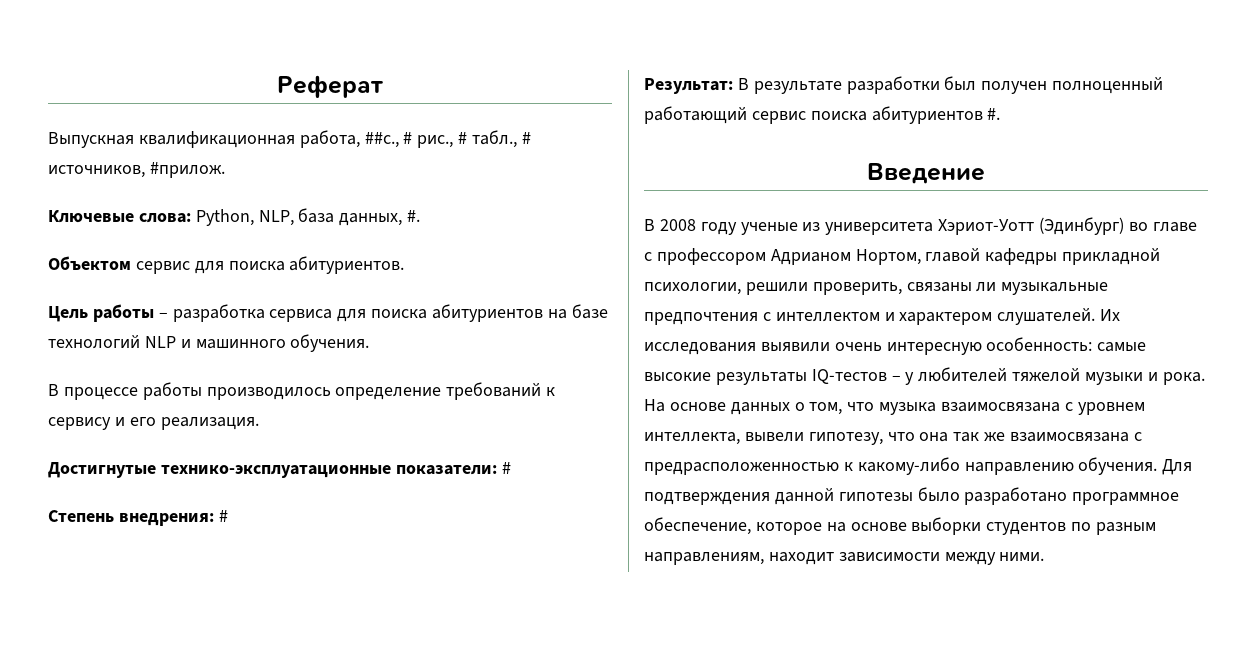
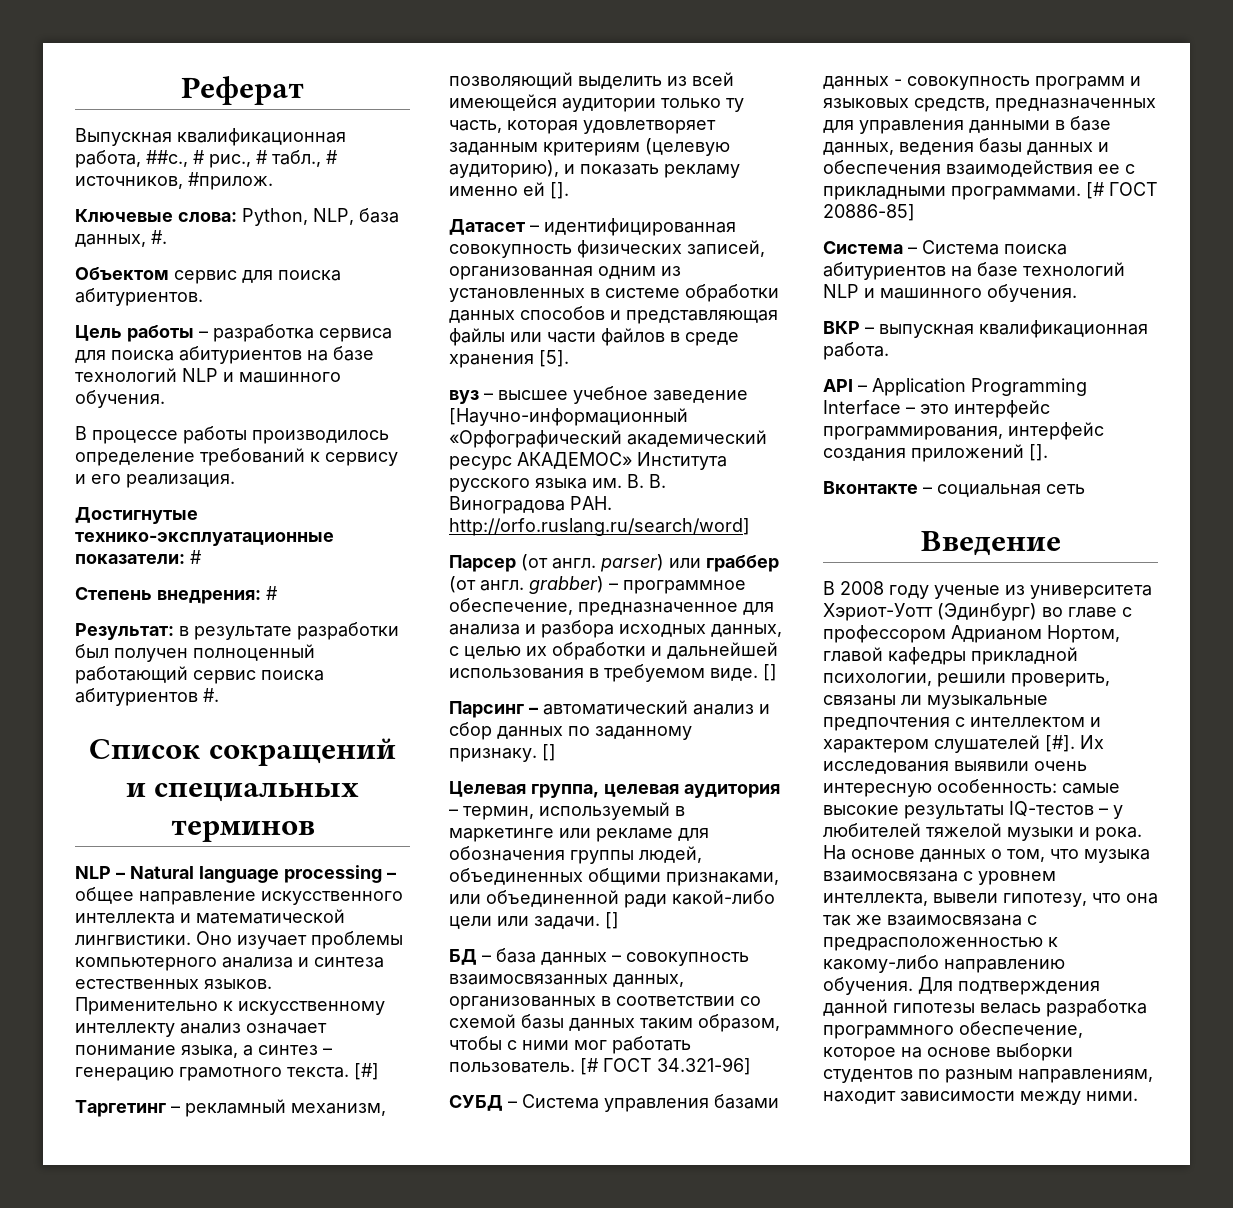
[737,78,749,90] В -> [179,626,189,636] в
(1001, 114) none -> [89,738,396,766] [125,782,360,802] [170,820,315,842] [75,865,396,883] [75,887,403,905] [75,909,345,924] [75,931,403,949] [75,957,384,971] [75,979,272,989] [75,997,385,1015] [75,1023,327,1037] [75,1045,332,1058] [75,1063,379,1081] [75,1099,386,1117] [449,72,734,89] [449,94,744,112] [449,120,716,134] [449,138,730,156] [449,160,740,178] [449,182,569,199] [449,218,736,236] [449,240,765,258] [449,266,681,280] [449,284,779,302] [449,306,778,324] [449,328,739,346] [449,350,569,368] [449,386,748,404] [449,408,688,426] [449,430,767,448] [449,452,727,470] [449,474,666,492] [449,496,612,514] [449,518,750,536] [449,554,779,572] [449,576,746,594] [449,598,774,616] [449,620,782,638] [449,642,778,660] [449,664,777,682] [449,700,770,718] [449,722,692,740] [449,744,556,762] [449,781,780,798] [449,802,685,820] [449,828,709,842] [449,846,702,864] [449,868,779,886] [449,890,775,908] [449,912,619,929] [449,948,749,966] [449,974,684,987] [449,996,761,1010] [449,1014,780,1032] [449,1036,691,1054] [449,1057,751,1075] [449,1094,779,1112] [823,76,1141,90] [823,98,1156,112] [823,116,1111,134] [823,138,1109,155] [823,160,1135,177] [823,182,1158,200] [823,204,915,221] [823,240,1067,255] [823,262,1125,280] [823,284,1077,302] [823,320,1148,338] [823,342,889,360] [823,378,1087,396] [823,400,1050,418] [823,422,1104,440] [823,444,1048,462] [823,481,1085,497] // Список сокращений и специальных терминов // NLP – Natural language processing – общее направление искусственного интеллекта и математической лингвистики. Оно изучает проблемы компьютерного анализа и синтеза естественных языков. Применительно к искусственному интеллекту анализ означает понимание языка, а синтез – генерацию грамотного текста. [#] // Таргетинг – рекламный механизм, позволяющий выделить из всей имеющейся аудитории только ту часть, которая удовлетворяет заданным критериям (целевую аудиторию), и показать рекламу именно ей []. // Датасет – идентифицированная совокупность физических записей, организованная одним из установленных в системе обработки данных способов и представляющая файлы или части файлов в среде хранения [5]. // вуз – высшее учебное заведение [Научно-информационный «Орфографический академический ресурс АКАДЕМОС» Института русского языка им. В. В. Виноградова РАН. http://orfo.ruslang.ru/search/word] // Парсер (от англ. parser) или граббер (от англ. grabber) – программное обеспечение, предназначенное для анализа и разбора исходных данных, с целью их обработки и дальнейшей использования в требуемом виде. [] // Парсинг – автоматический анализ и сбор данных по заданному признаку. [] // Целевая группа, целевая аудитория – термин, используемый в маркетинге или рекламе для обозначения группы людей, объединенных общими признаками, или объединенной ради какой-либо цели или задачи. [] // БД – база данных – совокупность взаимосвязанных данных, организованных в соответствии со схемой базы данных таким образом, чтобы с ними мог работать пользователь. [# ГОСТ 34.321-96] // СУБД – Система управления базами данных - совокупность программ и языковых средств, предназначенных для управления данными в базе данных, ведения базы данных и обеспечения взаимодействия ее с прикладными программами. [# ГОСТ 20886-85] // Система – Система поиска абитуриентов на базе технологий NLP и машинного обучения. // ВКР – выпускная квалификационная работа. // API – Application Programming Interface – это интерфейс программирования, интерфейс создания приложений []. // Вконтакте – социальная сеть
[997,308,1096,325] слушателей. -> [934,735,1075,753] слушателей [#].
[917,487,1180,505] было разработано программное -> [980,999,1147,1017] [823,1025,954,1039] велась разработка программного

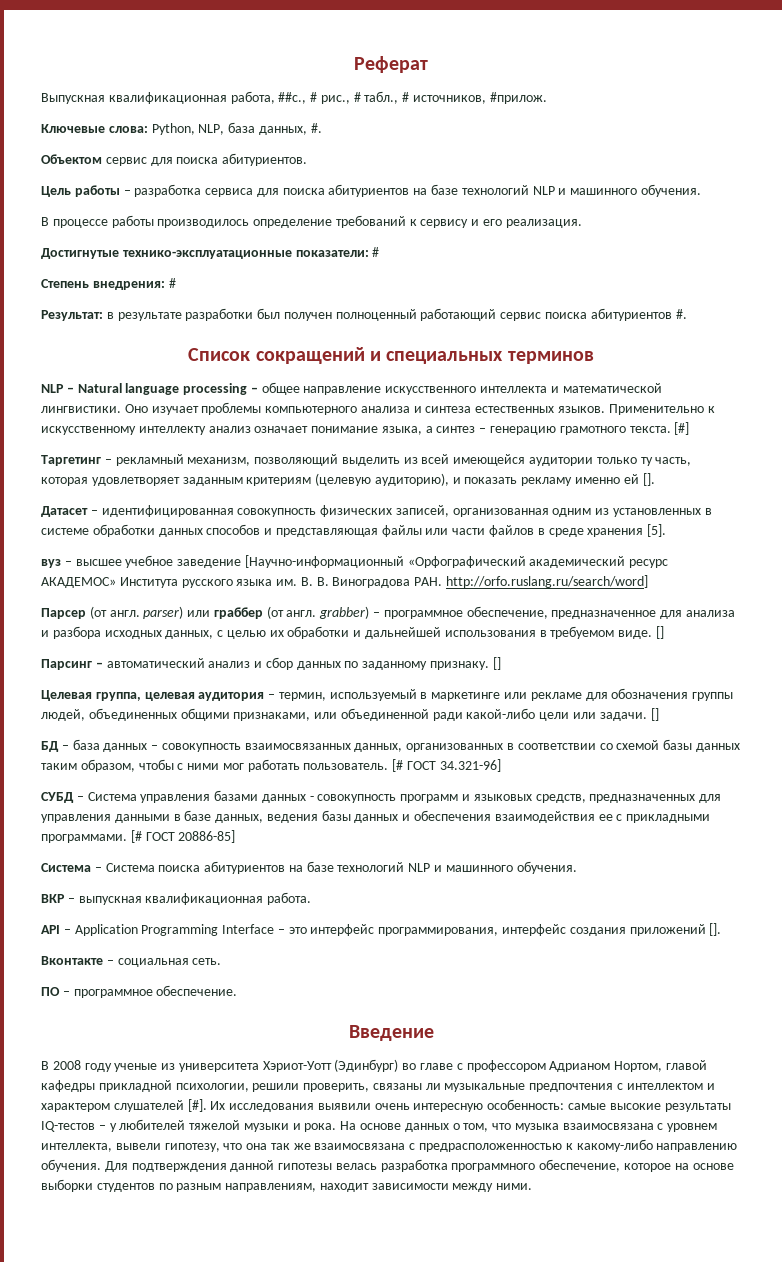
[1046,484,1085,494] сеть -> [192,958,222,965] [41,985,238,998] сеть. // ПО – программное обеспечение.

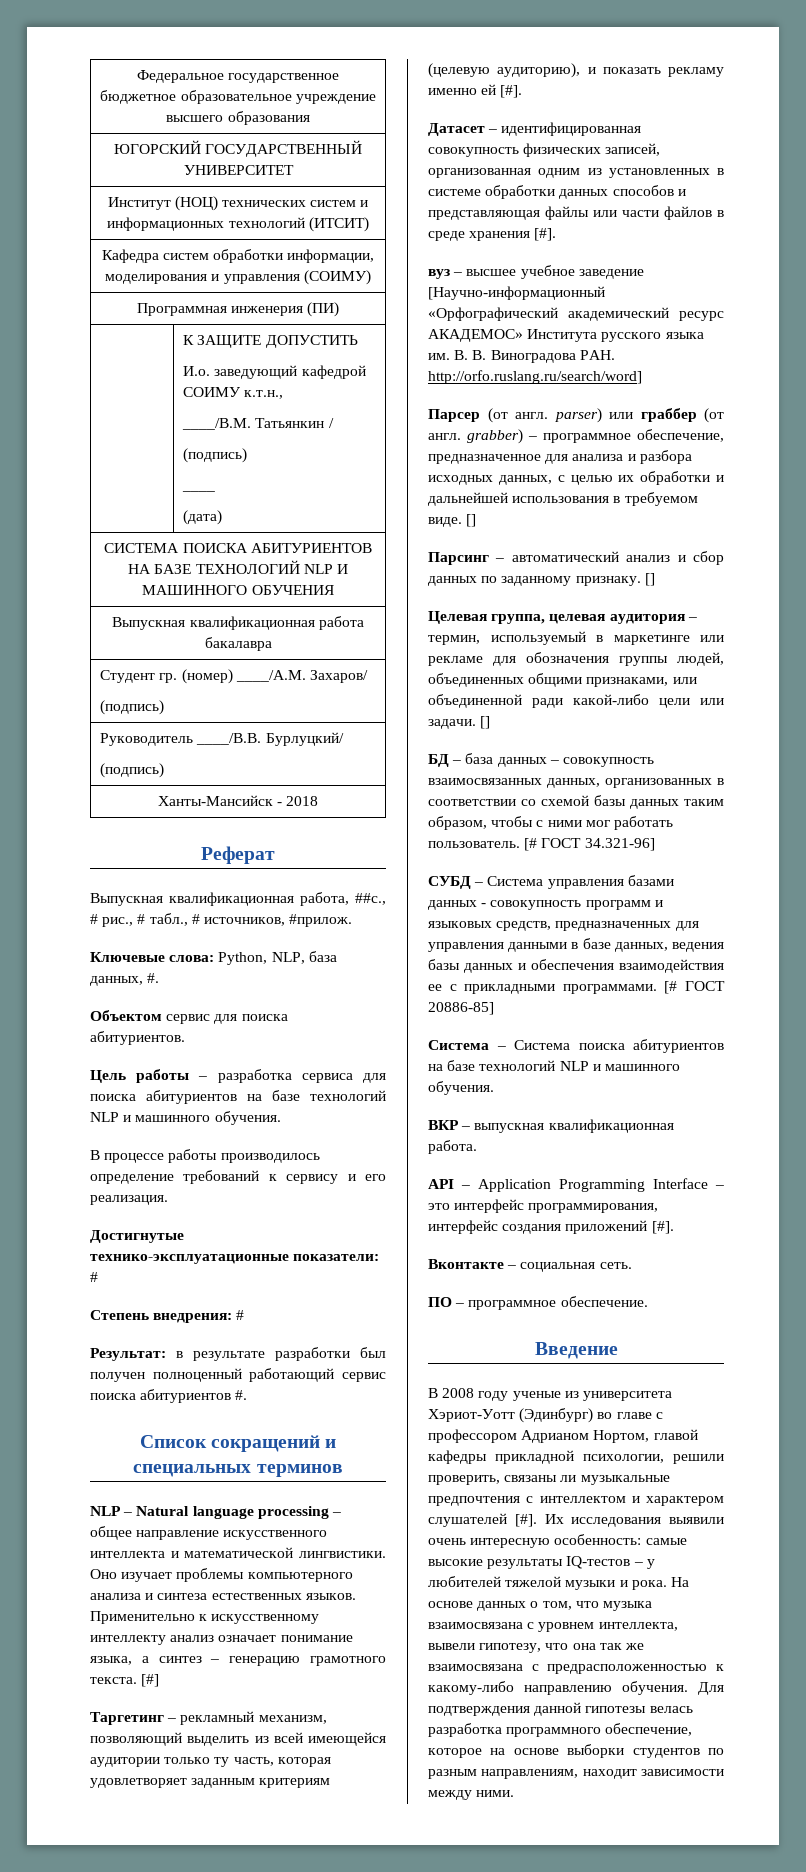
(354, 64) none -> [136,70,340,83] [100,90,376,104] [166,111,310,125] [113,140,363,157] [183,165,294,175] [107,196,369,211] [107,217,369,232] [101,249,375,263] [105,270,371,285] [136,302,340,317] [183,335,358,348] [183,365,366,379] [183,387,284,399] [182,418,334,430] [183,448,248,463] [182,490,216,492] [183,510,223,525] [104,543,372,553] [128,560,348,574] [142,585,334,595] [112,616,364,630] [204,637,272,651] [100,669,369,684] [100,700,165,715] [100,732,344,746] [100,763,165,778] [157,795,319,806] Федеральное государственное бюджетное образовательное учреждение высшего образования // ЮГОРСКИЙ ГОСУДАРСТВЕННЫЙ УНИВЕРСИТЕТ // Институт (НОЦ) технических систем и информационных технологий (ИТСИТ) // Кафедра систем обработки информации, моделирования и управления (СОИМУ) // Программная инженерия (ПИ) // | К ЗАЩИТЕ ДОПУСТИТЬ // И.о. заведующий кафедрой СОИМУ к.т.н., // ____/В.М. Татьянкин / // (подпись) // ____ // (дата) // СИСТЕМА ПОИСКА АБИТУРИЕНТОВ НА БАЗЕ ТЕХНОЛОГИЙ NLP И МАШИННОГО ОБУЧЕНИЯ // Выпускная квалификационная работа бакалавра // Студент гр. (номер) ____/А.М. Захаров/ // (подпись) // Руководитель ____/В.В. Бурлуцкий/ // (подпись) // Ханты-Мансийск - 2018 //
[642,473,655,486] []. -> [500,85,523,98] [#].
[647,524,667,537] [5]. -> [534,228,557,241] [#].
[709,923,722,936] []. -> [651,1221,674,1234] [#].

